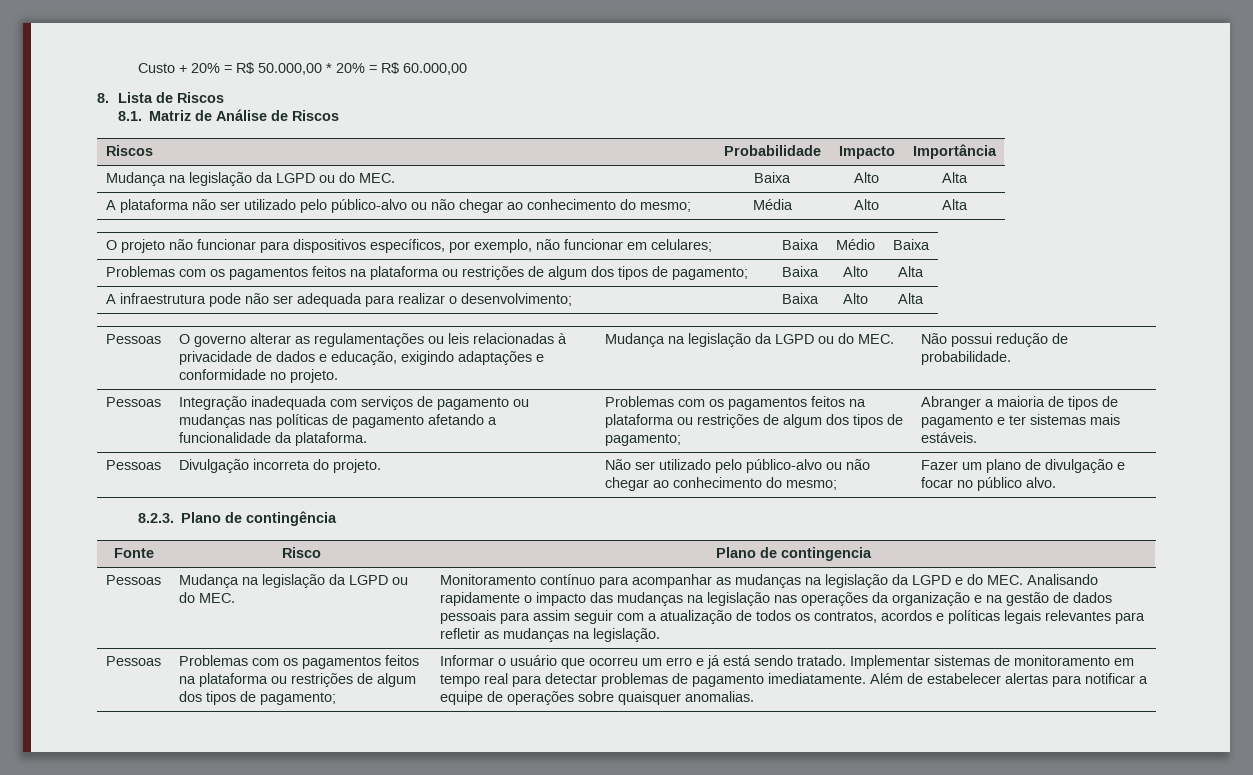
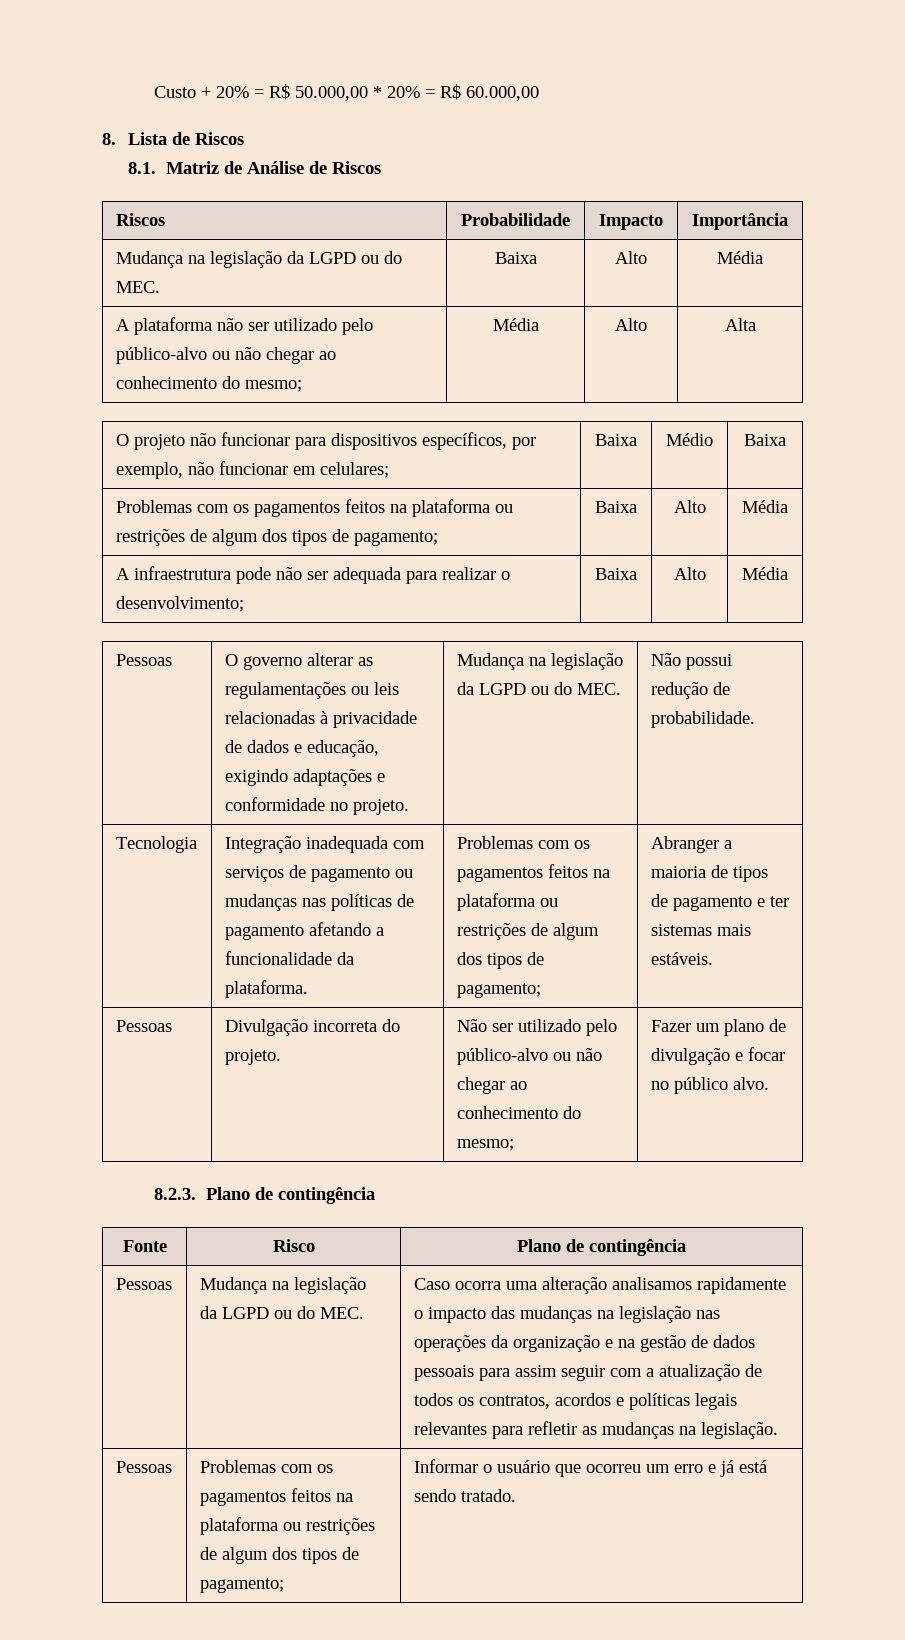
[941,172,968,183] Alta -> [717,251,763,264] Média
[898,266,924,277] Alta -> [742,500,788,513] Média
[898,293,924,304] Alta -> [742,567,788,580] Média
[105,397,161,407] Pessoas -> [115,836,197,853] Tecnologia
[781,547,872,561] contingencia -> [589,1239,686,1256] contingência
[439,574,1098,588] Monitoramento contínuo para acompanhar as mudanças na legislação da LGPD e do MEC. Analisando -> [413,1277,692,1294] Caso ocorra uma alteração analisamos
[849,655,1134,669] [439,673,1148,687] [439,691,754,705] Implementar sistemas de monitoramento em tempo real para detectar problemas de pagamento imediatamente. Além de estabelecer alertas para notificar a equipe de operações sobre quaisquer anomalias. -> (516, 1495) none

